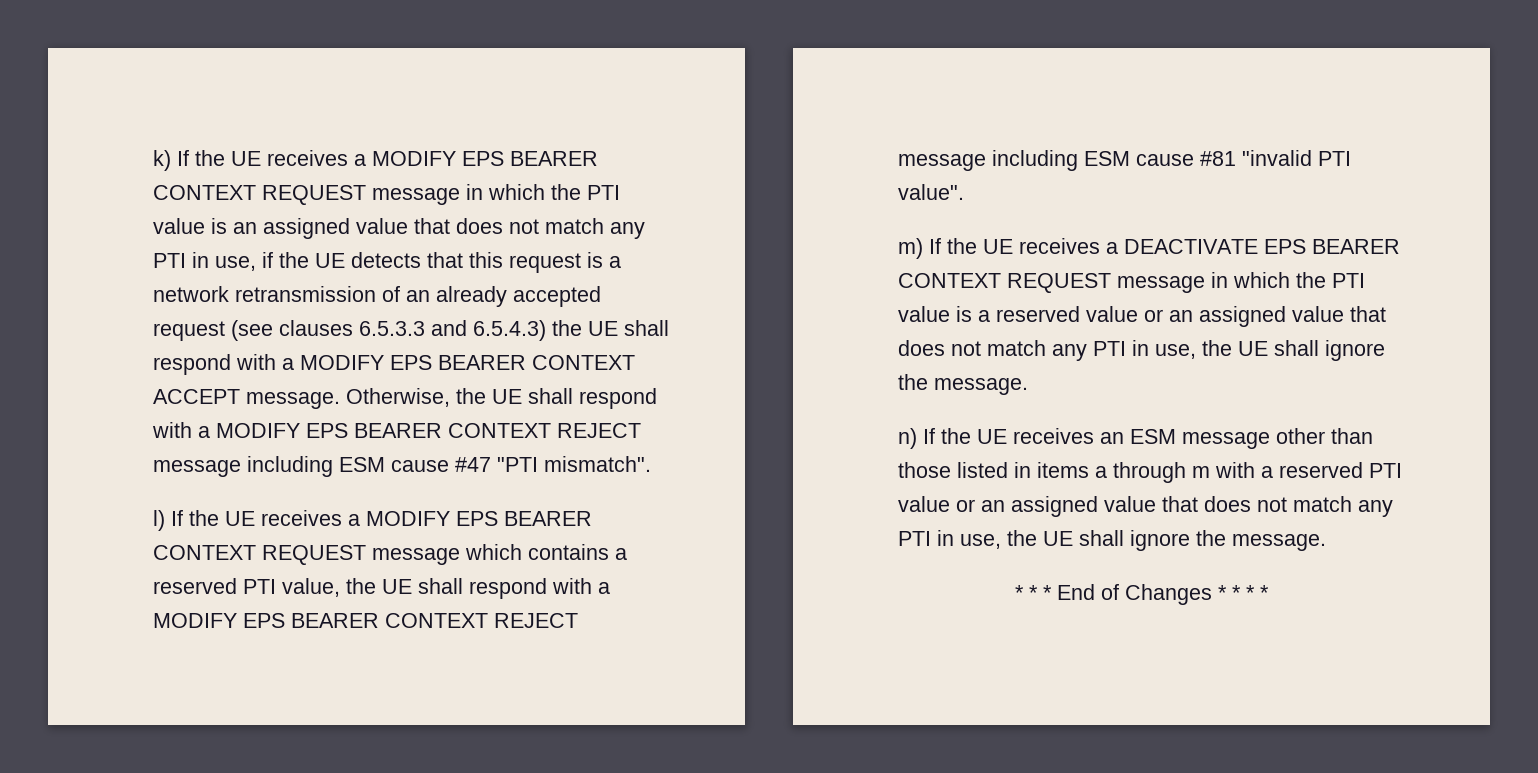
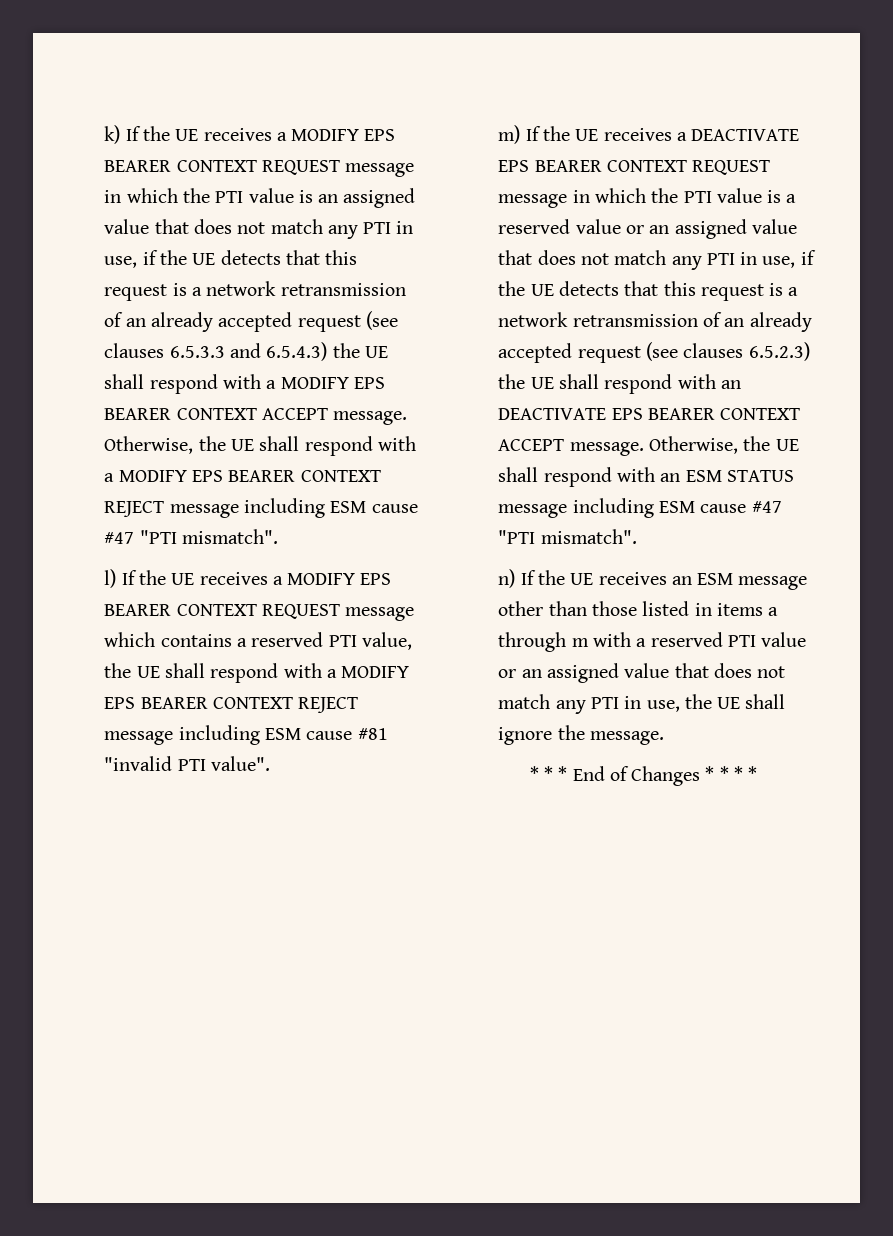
[1202,340,1386,361] [898,374,1029,395] the UE shall ignore the message. -> [800,250,816,265] [498,281,799,301] [498,312,812,332] [498,342,810,363] [498,374,741,394] [498,408,801,420] [498,436,799,456] [498,467,794,487] [498,498,782,518] [498,529,637,544] if the UE detects that this request is a network retransmission of an already accepted request (see clauses 6.5.2.3) the UE shall respond with an DEACTIVATE EPS BEARER CONTEXT ACCEPT message. Otherwise, the UE shall respond with an ESM STATUS message including ESM cause #47 "PTI mismatch".

